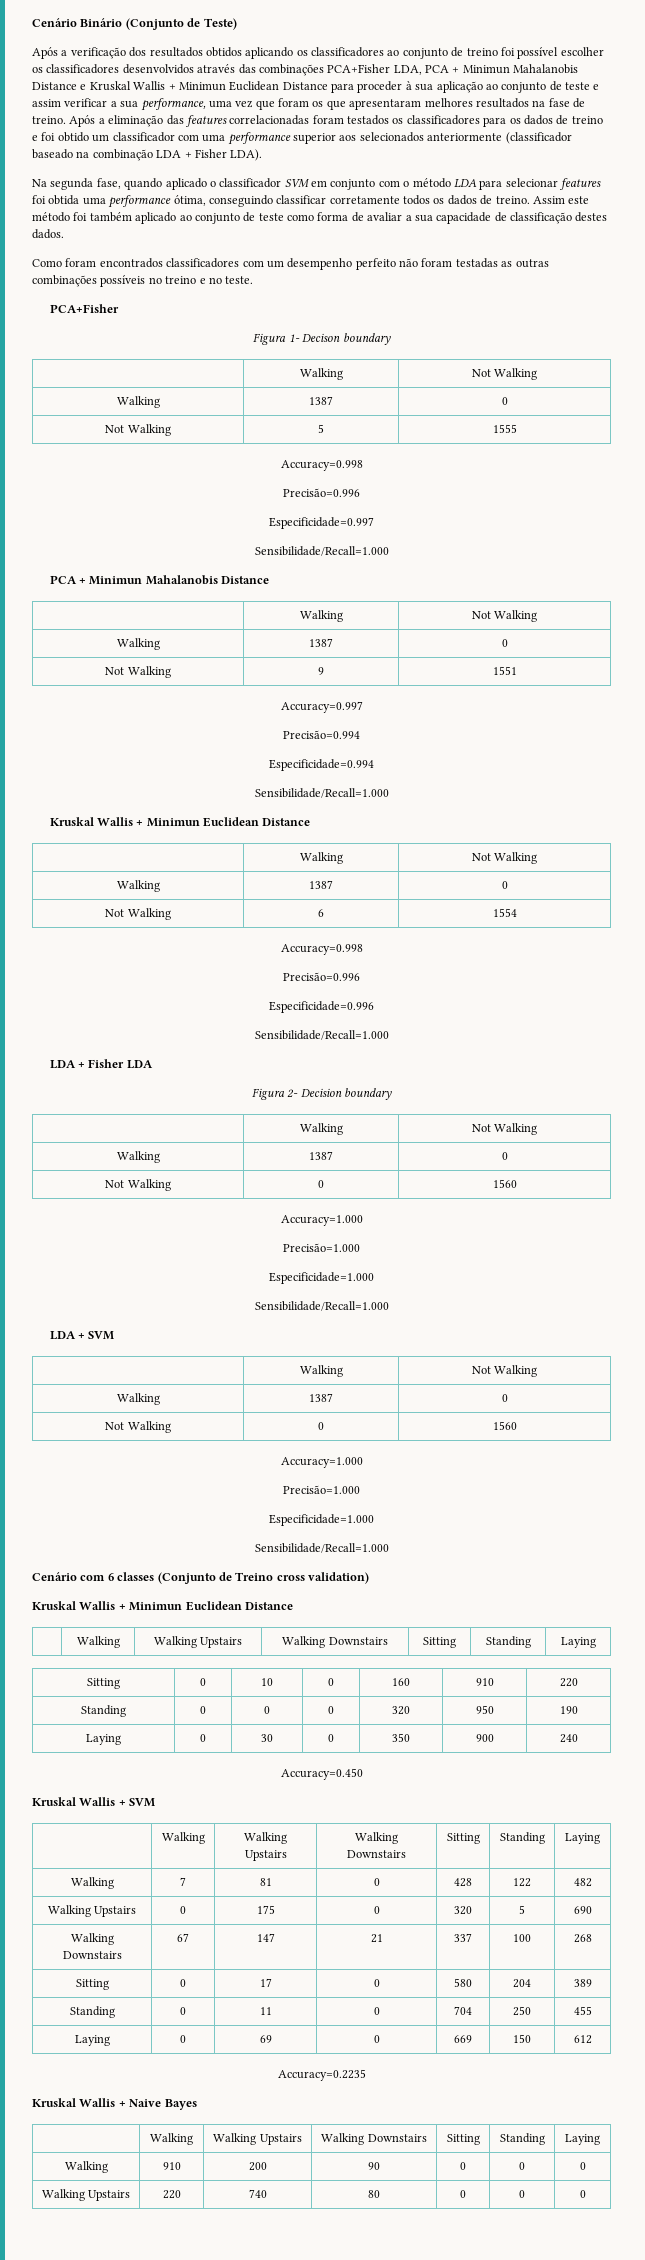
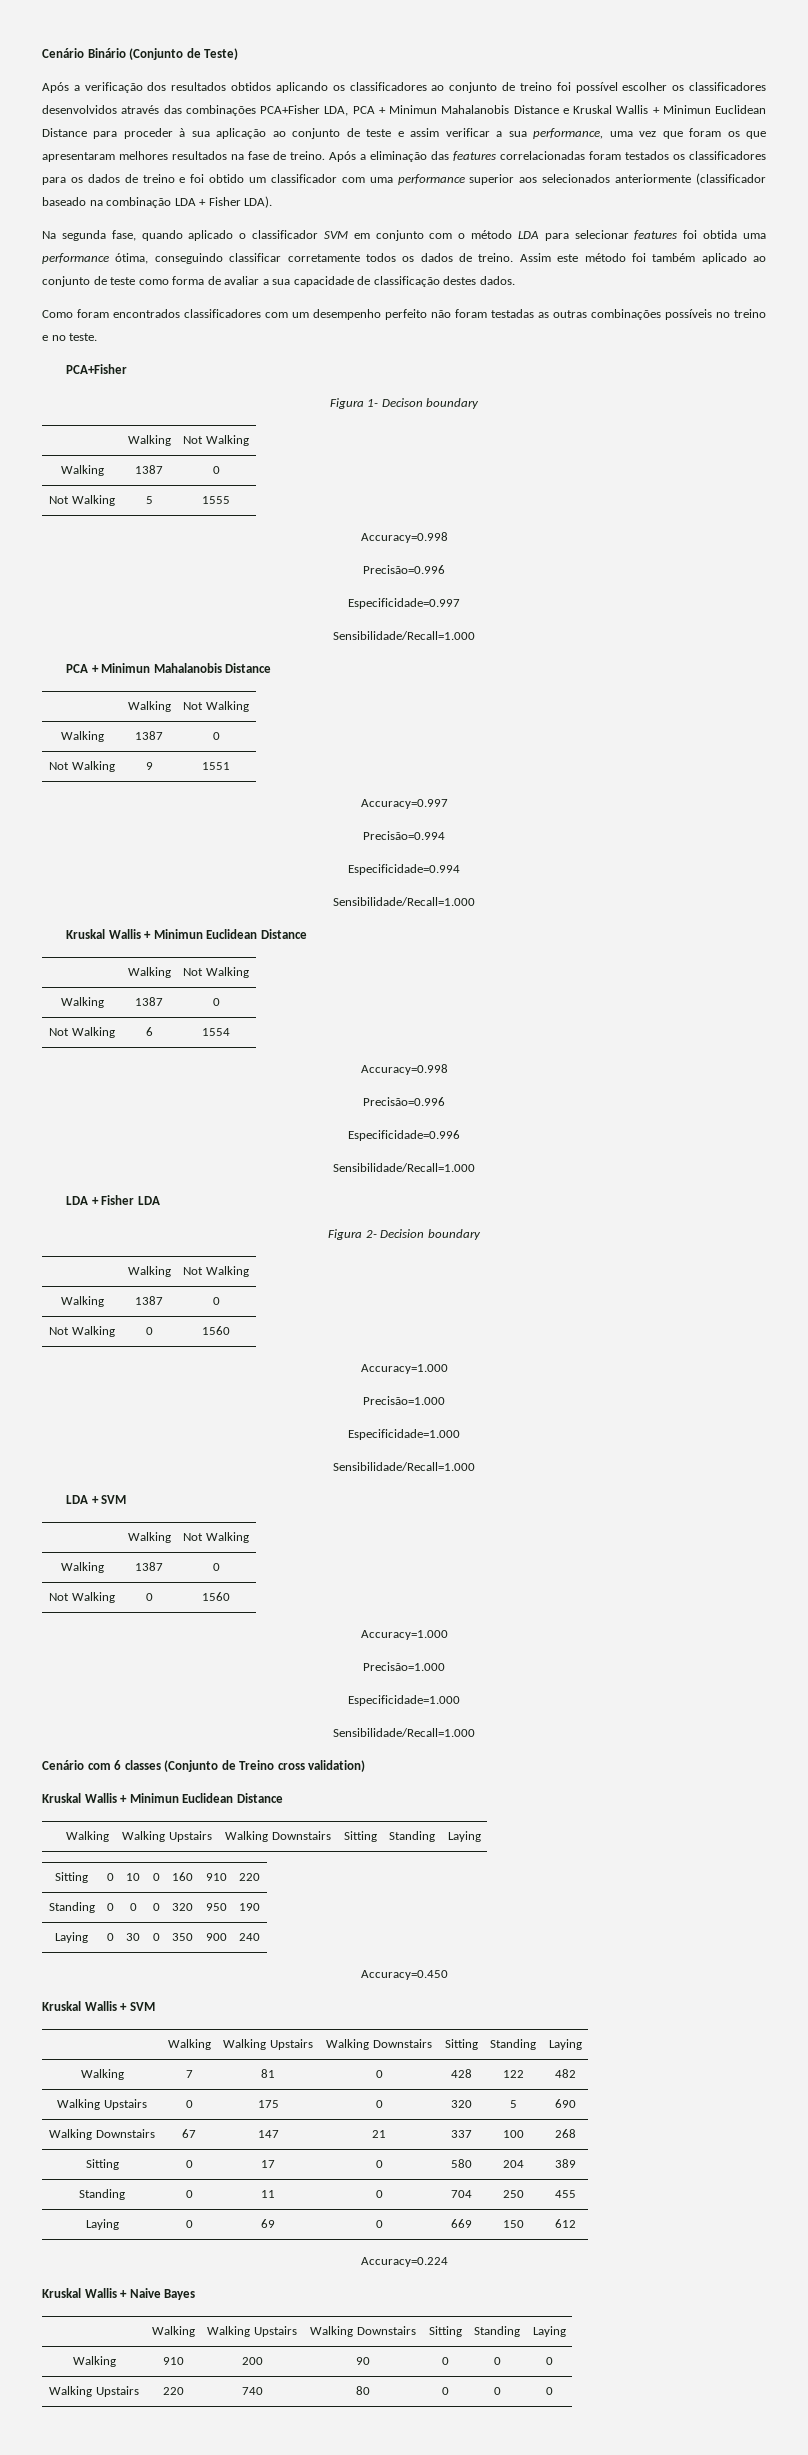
[277,2069,366,2081] Accuracy=0.2235 -> [360,2257,448,2267] Accuracy=0.224

